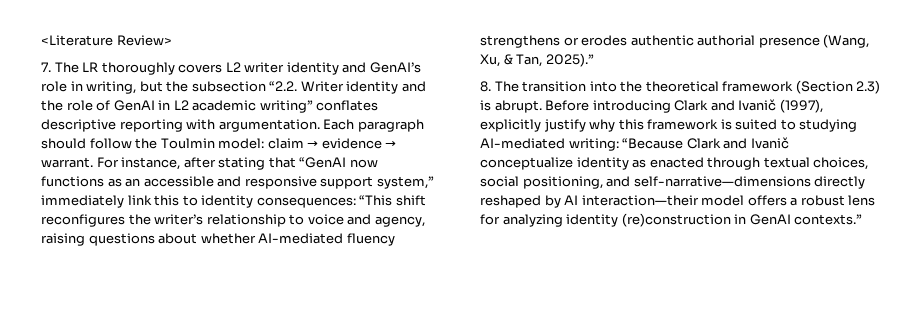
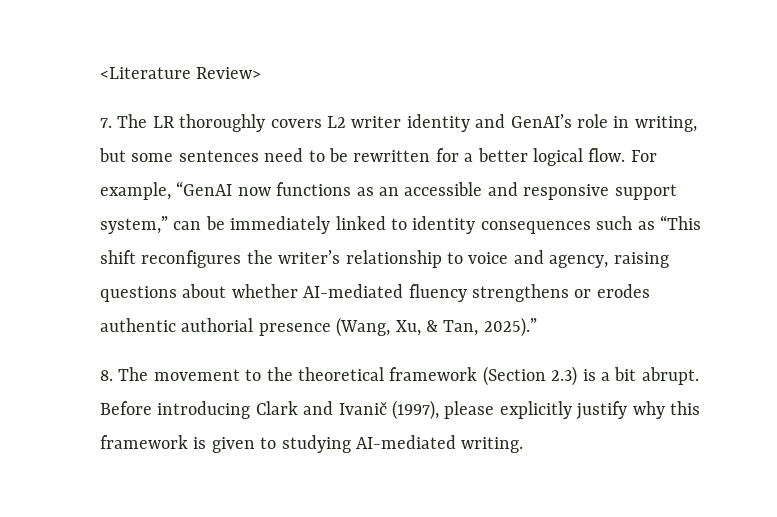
[166,81,426,94] [41,100,379,113] [41,119,424,132] [41,138,397,149] [41,157,296,170] the subsection “2.2. Writer identity and the role of GenAI in L2 academic writing” conflates descriptive reporting with argumentation. Each paragraph should follow the Toulmin model: claim → evidence → warrant. For instance, after stating that -> [131,148,657,166] [100,182,171,200] some sentences need to be rewritten for a better logical flow. For example,
[41,195,356,208] immediately link this to identity consequences: -> [173,216,655,234] can be immediately linked to identity consequences such as
[522,81,617,92] transition into -> [153,369,262,381] movement to
(491, 105) none -> [600,367,637,381] a bit
(823, 106) none -> [444,401,495,419] please
[735,119,778,130] suited -> [211,437,255,453] given
[568,137,789,151] [480,157,869,170] [480,176,866,189] [480,195,876,208] [480,213,863,227] writing: “Because Clark and Ivanič conceptualize identity as enacted through textual choices, social positioning, and self-narrative—dimensions directly reshaped by AI interaction—their model offers a robust lens for analyzing identity (re)construction in GenAI contexts.” -> [461,437,524,453] writing.

